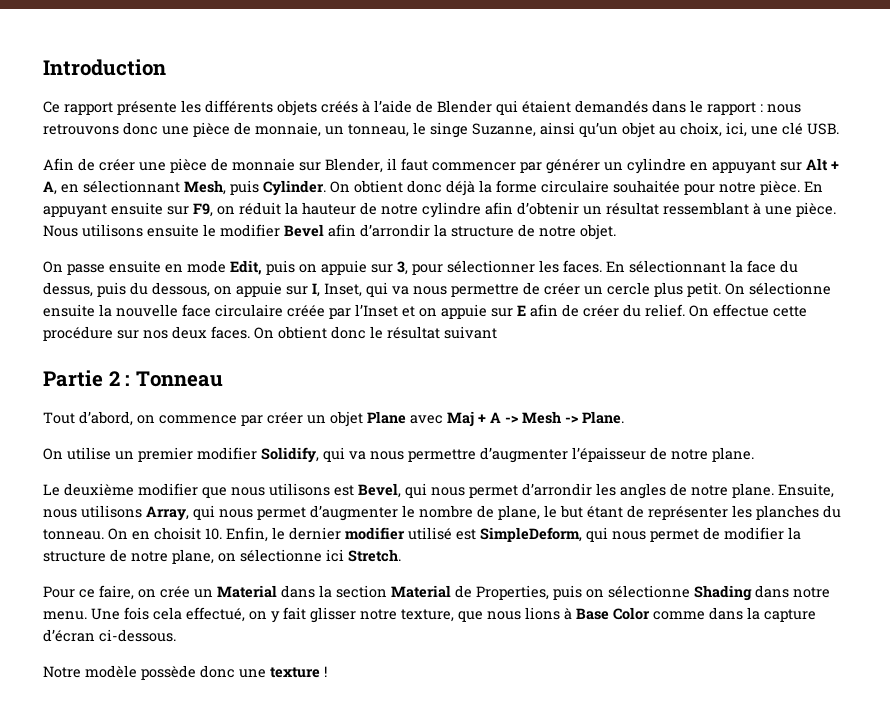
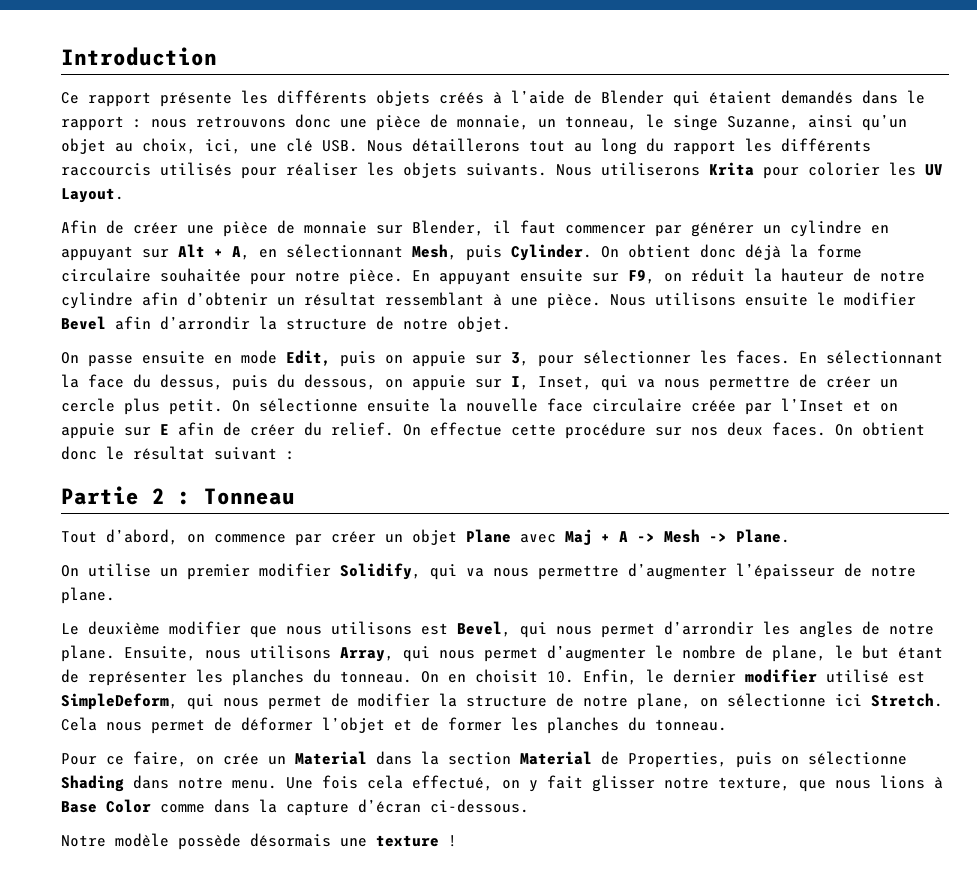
(839, 129) none -> [367,138,871,155] [61,162,943,179] [61,188,124,203] Nous détaillerons tout au long du rapport les différents raccourcis utilisés pour réaliser les objets suivants. Nous utiliserons Krita pour colorier les UV Layout.
(497, 332) none -> [286,451,295,460] :
(401, 555) none -> [61,717,727,734] Cela nous permet de déformer l’objet et de former les planches du tonneau.
[200,665,235,678] donc -> [250,833,331,847] désormais

